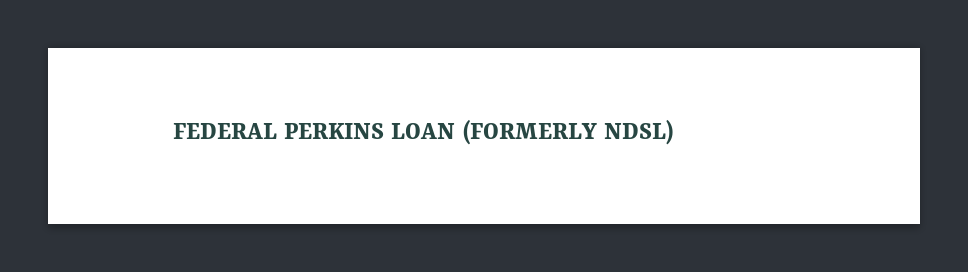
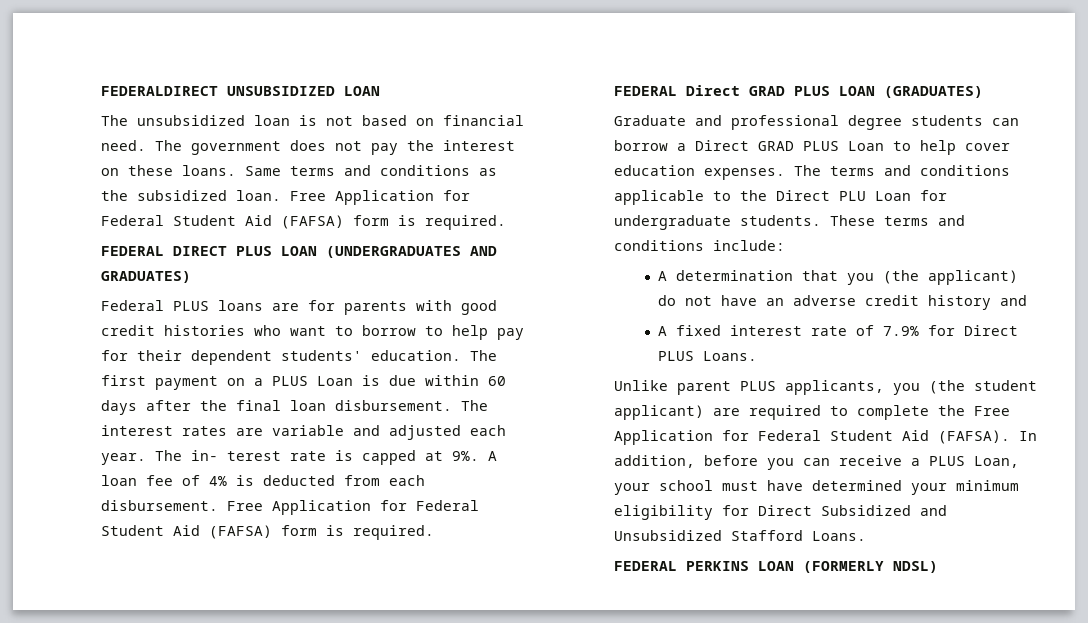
(173, 131) none -> [100,86,380,96] [100,115,524,126] [100,140,515,155] [100,165,497,176] [100,190,470,205] [100,215,506,230] [100,246,497,258] [100,271,191,283] [100,300,497,315] [100,325,524,340] [100,350,497,365] [100,375,506,390] [100,400,488,415] [100,425,506,440] [100,450,497,465] [100,475,425,486] [100,500,479,515] [100,525,434,540] [613,85,983,98] [613,115,1019,130] [613,140,1010,155] [613,165,1010,180] [613,190,947,205] [613,215,965,230] [613,240,785,251] [657,270,1018,285] [657,295,1027,310] [657,325,1018,336] [657,351,757,361] [613,380,1037,395] [613,405,1010,420] [613,430,1037,445] [613,455,1019,470] [613,480,1019,495] [613,505,947,520] [613,530,866,541] FEDERALDIRECT UNSUBSIDIZED LOAN // The unsubsidized loan is not based on financial need. The government does not pay the interest on these loans. Same terms and conditions as the subsidized loan. Free Application for Federal Student Aid (FAFSA) form is required. // FEDERAL DIRECT PLUS LOAN (UNDERGRADUATES AND GRADUATES) // Federal PLUS loans are for parents with good credit histories who want to borrow to help pay for their dependent students' education. The first payment on a PLUS Loan is due within 60 days after the final loan disbursement. The interest rates are variable and adjusted each year. The in- terest rate is capped at 9%. A loan fee of 4% is deducted from each disbursement. Free Application for Federal Student Aid (FAFSA) form is required. // FEDERAL Direct GRAD PLUS LOAN (GRADUATES) // Graduate and professional degree students can borrow a Direct GRAD PLUS Loan to help cover education expenses. The terms and conditions applicable to the Direct PLU Loan for undergraduate students. These terms and conditions include: // A determination that you (the applicant) do not have an adverse credit history and // A fixed interest rate of 7.9% for Direct PLUS Loans. // Unlike parent PLUS applicants, you (the student applicant) are required to complete the Free Application for Federal Student Aid (FAFSA). In addition, before you can receive a PLUS Loan, your school must have determined your minimum eligibility for Direct Subsidized and Unsubsidized Stafford Loans. //

